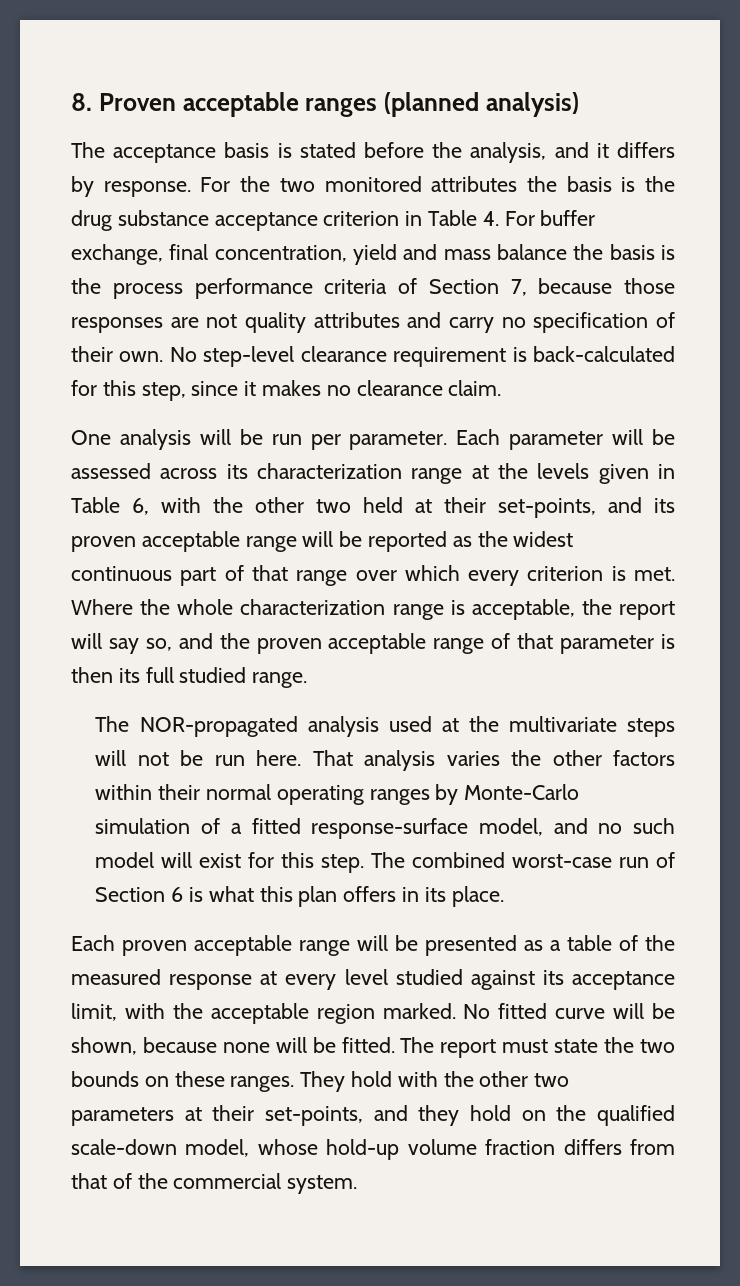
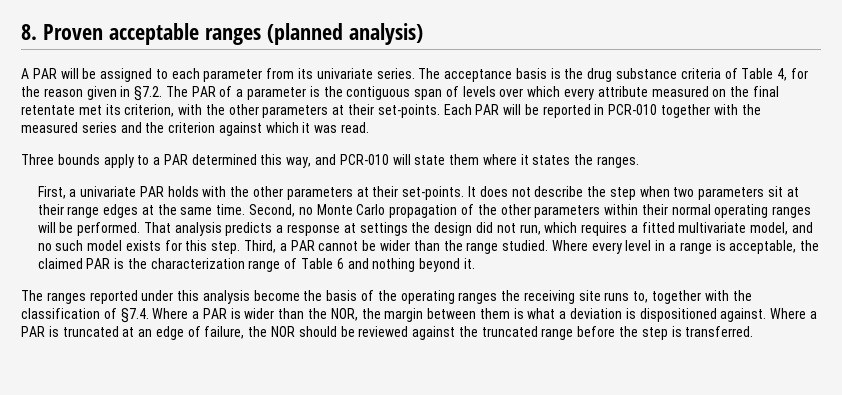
[71,142,675,163] [71,176,676,197] [71,210,596,231] [71,244,675,265] [71,278,675,299] [71,312,675,333] [71,346,675,367] [71,380,502,401] [71,429,675,450] [71,463,675,484] [71,497,675,518] [71,531,574,552] [71,565,675,586] [71,599,675,620] [71,633,676,654] [71,667,308,688] [95,716,675,737] [95,750,676,771] The acceptance basis is stated before the analysis, and it differs by response. For the two monitored attributes the basis is the drug substance acceptance criterion in Table 4. For buffer exchange, final concentration, yield and mass balance the basis is the process performance criteria of Section 7, because those responses are not quality attributes and carry no specification of their own. No step-level clearance requirement is back-calculated for this step, since it makes no clearance claim. // One analysis will be run per parameter. Each parameter will be assessed across its characterization range at the levels given in Table 6, with the other two held at their set-points, and its proven acceptable range will be reported as the widest continuous part of that range over which every criterion is met. Where the whole characterization range is acceptable, the report will say so, and the proven acceptable range of that parameter is then its full studied range. // The NOR-propagated analysis used at the multivariate steps will not be run here. That analysis varies the other factors -> [21,68,808,82] [21,86,779,101] [21,104,761,118] [21,122,370,136] [21,154,640,168] [37,186,799,200] [37,204,601,218] A PAR will be assigned to each parameter from its univariate series. The acceptance basis is the drug substance criteria of Table 4, for the reason given in §7.2. The PAR of a parameter is the contiguous span of levels over which every attribute measured on the final retentate met its criterion, with the other parameters at their set-points. Each PAR will be reported in PCR-010 together with the measured series and the criterion against which it was read. // Three bounds apply to a PAR determined this way, and PCR-010 will state them where it states the ranges. // First, a univariate PAR holds with the other parameters at their set-points. It does not describe the step when two parameters sit at their range edges at the same time. Second, no Monte Carlo propagation of the other parameters
[435,784,580,805] [95,818,221,834] by Monte-Carlo simulation of -> [37,222,628,236] will be performed. That analysis predicts a response at settings the design did not run, which requires
[311,818,469,839] response-surface -> [678,222,747,233] multivariate
[161,852,242,868] will exist -> [125,240,161,251] exists
[371,852,676,868] [95,886,504,907] [71,935,675,956] [71,969,675,990] [71,1003,675,1024] [71,1037,675,1058] [71,1071,570,1092] [71,1105,676,1126] [71,1139,676,1160] [71,1173,358,1194] The combined worst-case run of Section 6 is what this plan offers in its place. // Each proven acceptable range will be presented as a table of the measured response at every level studied against its acceptance limit, with the acceptable region marked. No fitted curve will be shown, because none will be fitted. The report must state the two bounds on these ranges. They hold with the other two parameters at their set-points, and they hold on the qualified scale-down model, whose hold-up volume fraction differs from that of the commercial system. -> [244,240,820,254] [37,258,475,272] [21,290,752,304] [21,308,817,323] [21,326,754,340] Third, a PAR cannot be wider than the range studied. Where every level in a range is acceptable, the claimed PAR is the characterization range of Table 6 and nothing beyond it. // The ranges reported under this analysis become the basis of the operating ranges the receiving site runs to, together with the classification of §7.4. Where a PAR is wider than the NOR, the margin between them is what a deviation is dispositioned against. Where a PAR is truncated at an edge of failure, the NOR should be reviewed against the truncated range before the step is transferred.

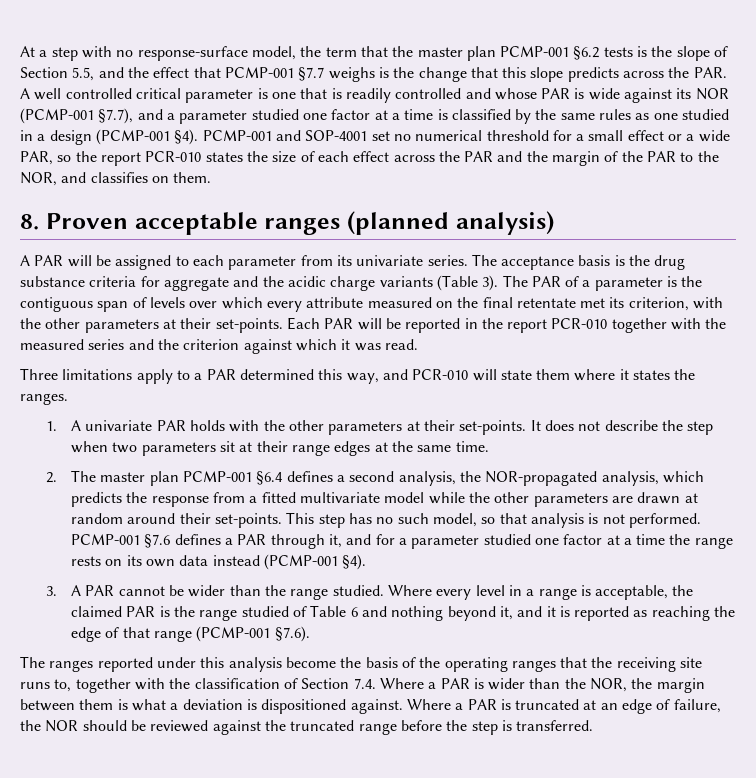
(21, 32) none -> [20,46,729,61] [20,67,727,82] [20,88,729,103] [20,108,730,124] [20,129,730,145] [20,151,719,166] [20,172,212,186] At a step with no response-surface model, the term that the master plan PCMP-001 §6.2 tests is the slope of Section 5.5, and the effect that PCMP-001 §7.7 weighs is the change that this slope predicts across the PAR. A well controlled critical parameter is one that is readily controlled and whose PAR is wide against its NOR (PCMP-001 §7.7), and a parameter studied one factor at a time is classified by the same rules as one studied in a design (PCMP-001 §4). PCMP-001 and SOP-4001 set no numerical threshold for a small effect or a wide PAR, so the report PCR-010 states the size of each effect across the PAR and the margin of the PAR to the NOR, and classifies on them. //
[724,68,808,81] [21,86,163,101] of Table 4, for the reason given in §7.2. -> [140,275,499,291] for aggregate and the acidic charge variants (Table 3).
(605, 109) none -> [481,318,548,333] the report
[57,154,100,165] bounds -> [62,369,133,380] limitations
[37,186,77,199] First, a -> [45,420,82,431] 1. A
[249,204,812,218] [37,222,813,236] [37,240,287,254] Second, no Monte Carlo propagation of the other parameters within their normal operating ranges will be performed. That analysis predicts a response at settings the design did not run, which requires a fitted multivariate model, and no such model exists for this step. Third, a -> [45,470,704,486] [71,492,698,507] [71,512,701,528] [71,534,733,549] [71,554,367,570] [45,585,82,596] // 2. The master plan PCMP-001 §6.4 defines a second analysis, the NOR-propagated analysis, which predicts the response from a fitted multivariate model while the other parameters are drawn at random around their set-points. This step has no such model, so that analysis is not performed. PCMP-001 §7.6 defines a PAR through it, and for a parameter studied one factor at a time the range rests on its own data instead (PCMP-001 §4). // 3. A
[150,258,281,272] characterization range -> [199,606,289,621] range studied
[463,258,475,269] it. -> [499,606,736,621] [71,626,310,642] it, and it is reported as reaching the edge of that range (PCMP-001 §7.6).
(498, 298) none -> [560,657,588,668] that
[120,308,149,323] §7.4. -> [301,678,376,689] Section 7.4.

